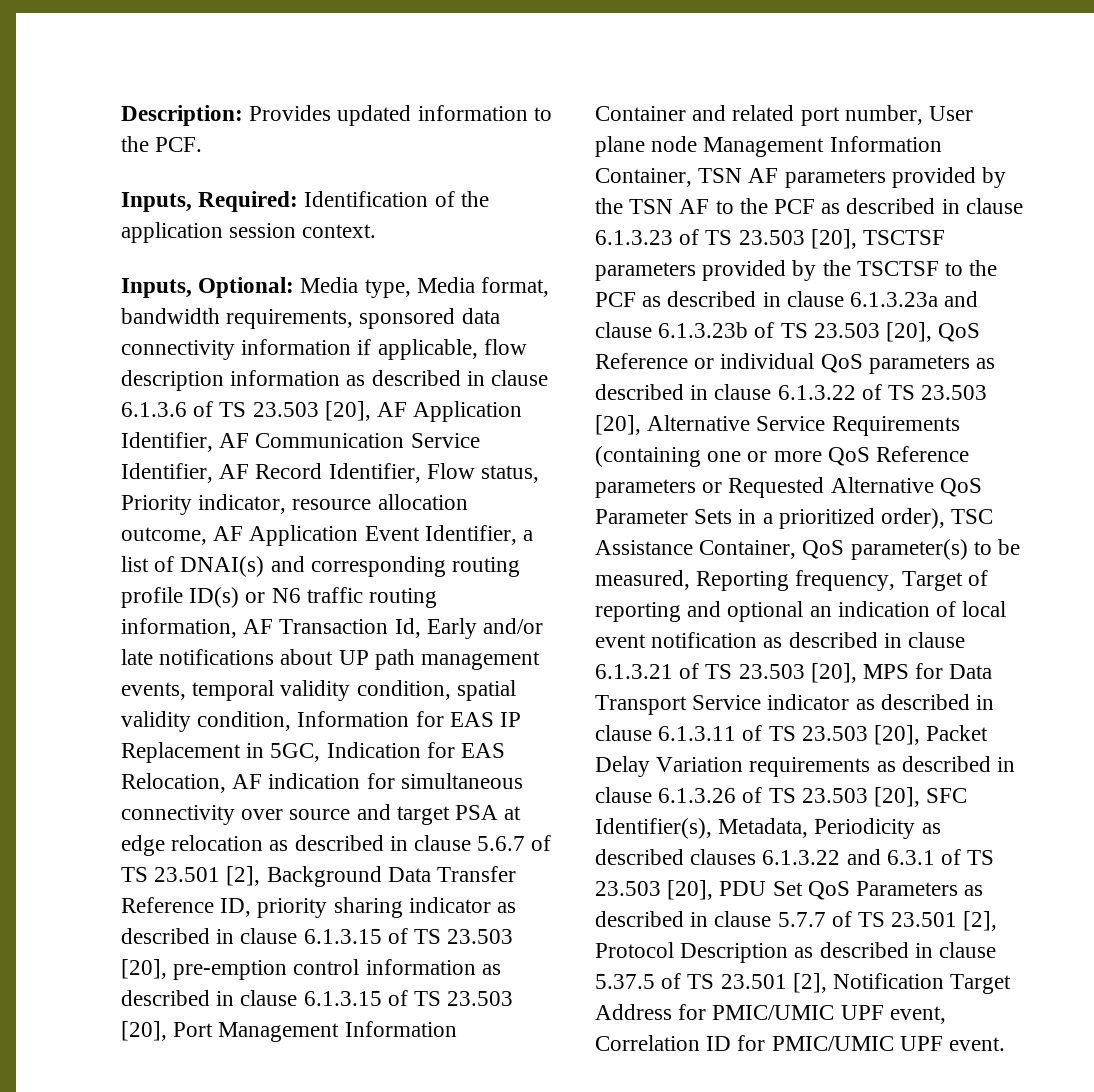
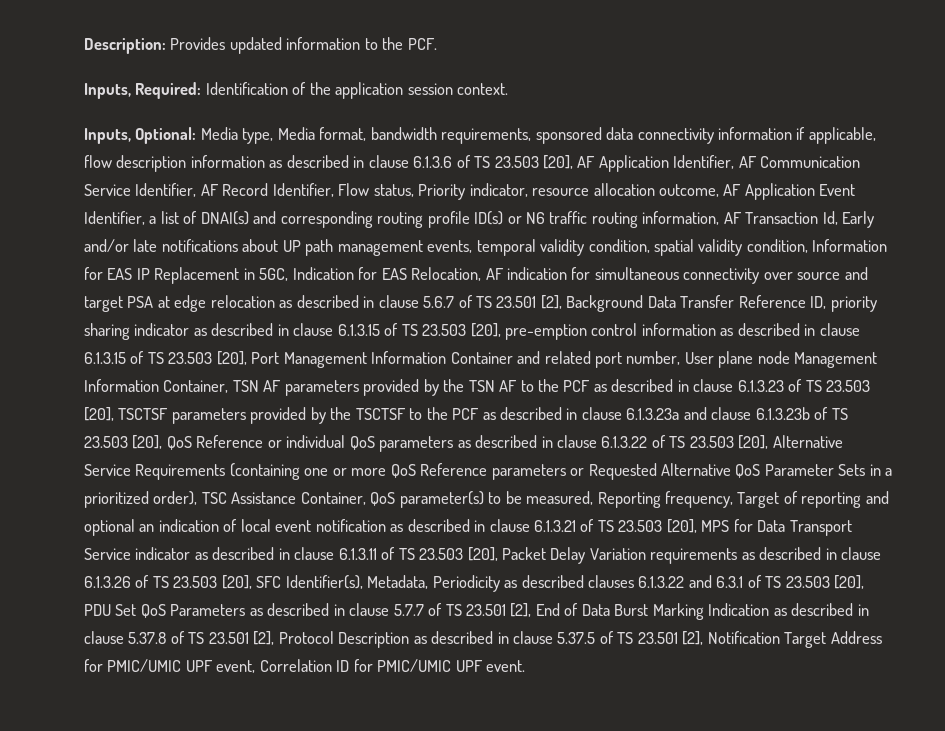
(998, 921) none -> [535,603,869,620] [84,631,275,645] End of Data Burst Marking Indication as described in clause 5.37.8 of TS 23.501 [2],

